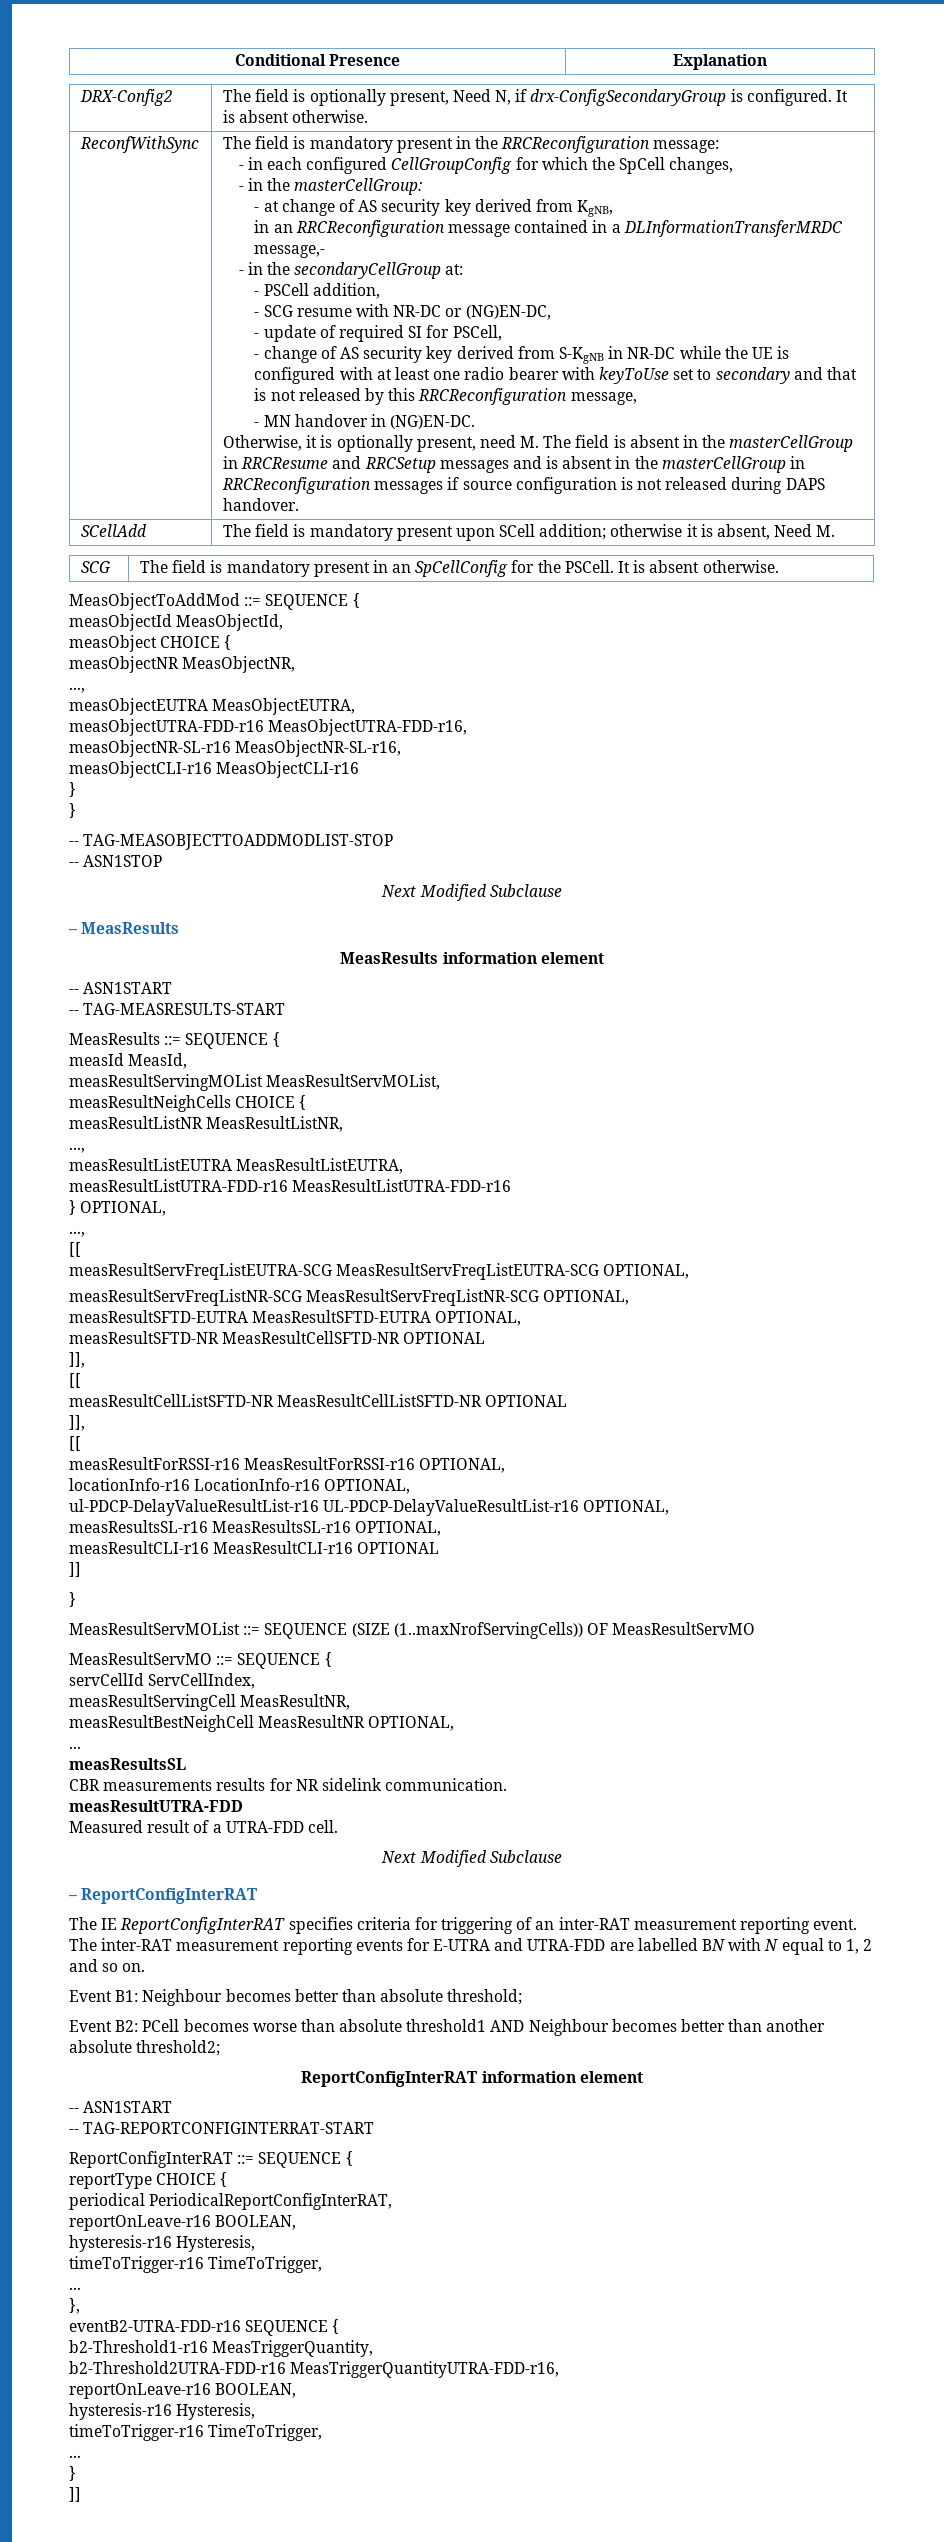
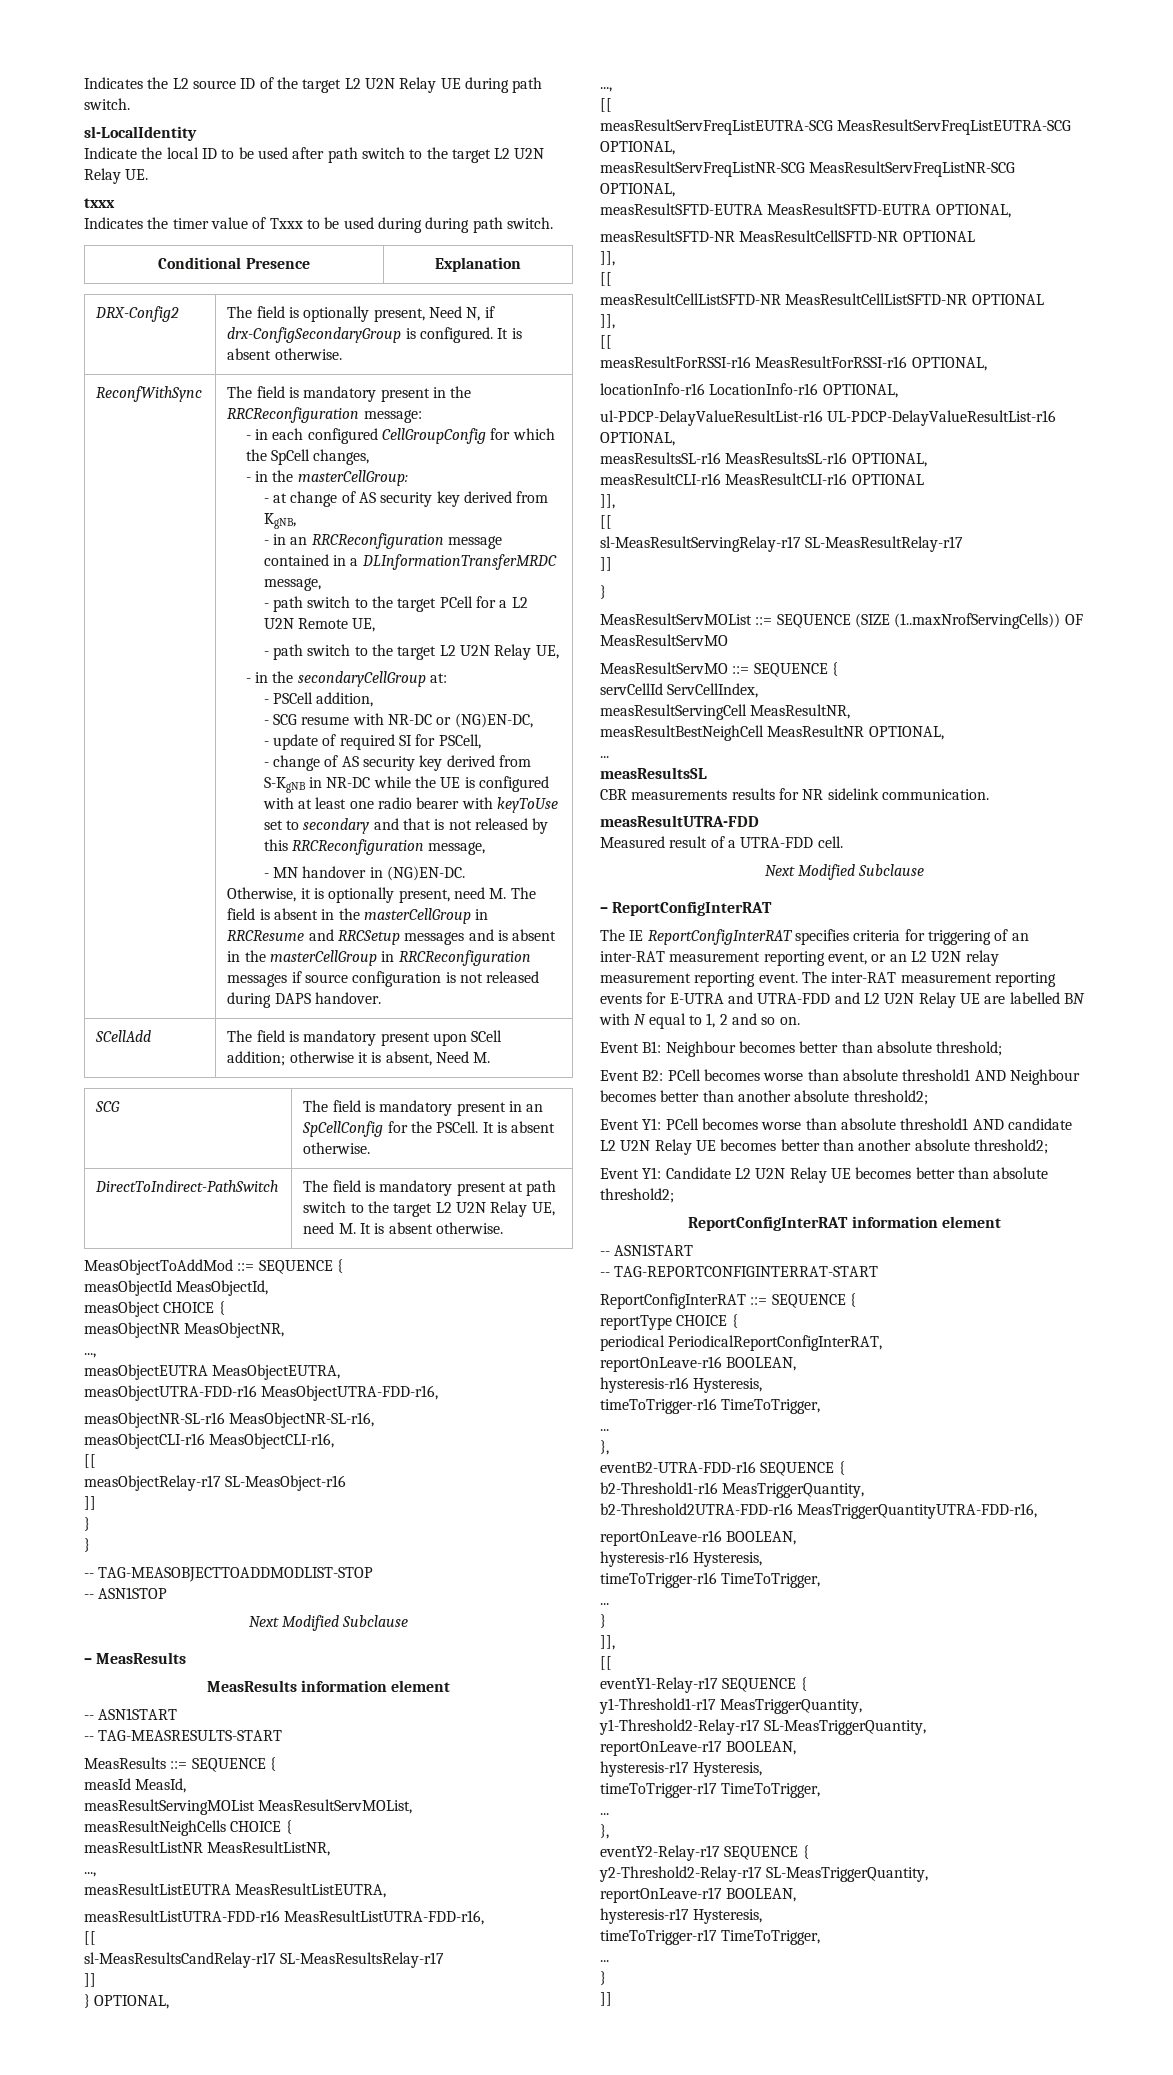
(234, 60) none -> [84,77,543,93] [84,98,130,110] [84,126,197,141] [84,147,545,163] [84,168,149,184] [84,198,115,208] [84,217,553,233] Indicates the L2 source ID of the target L2 U2N Relay UE during path switch. // sl-LocalIdentity // Indicate the local ID to be used after path switch to the target L2 U2N Relay UE. // txxx // Indicates the timer value of Txxx to be used during during path switch. //
(614, 208) none -> [263,540,269,545] -
[254,245,326,258] message,- -> [263,578,321,591] [263,596,528,612] [263,618,376,632] [263,644,559,660] message, // - path switch to the target PCell for a L2 U2N Remote UE, // - path switch to the target L2 U2N Relay UE,
(779, 566) none -> [95,1180,279,1192] [303,1180,557,1196] [303,1201,555,1217] [303,1222,504,1234] // DirectToIndirect-PathSwitch | The field is mandatory present at path switch to the target L2 U2N Relay UE, need M. It is absent otherwise.
[216,761,360,778] MeasObjectCLI-r16 -> [209,1433,335,1449] [84,1454,96,1468] [84,1475,347,1491] [84,1496,96,1510] MeasObjectCLI-r16, // [[ // measObjectRelay-r17 SL-MeasObject-r16 // ]]
[292,1179,512,1192] MeasResultListUTRA-FDD-r16 -> [284,1910,485,1925] [84,1931,96,1945] [84,1952,445,1968] [84,1973,96,1987] MeasResultListUTRA-FDD-r16, // [[ // sl-MeasResultsCandRelay-r17 SL-MeasResultsRelay-r17 // ]]
(440, 1548) none -> [600,494,615,509] [600,515,612,529] [600,536,964,552] // ]], // [[ // sl-MeasResultServingRelay-r17 SL-MeasResultRelay-r17
(811, 1925) none -> [827,950,999,966] [600,972,756,987] event, or an L2 U2N relay measurement reporting
(606, 1945) none -> [834,992,980,1008] and L2 U2N Relay UE
(221, 2048) none -> [600,1118,1072,1130] [600,1139,1048,1155] [600,1167,1049,1183] [600,1188,674,1203] // Event Y1: PCell becomes worse than absolute threshold1 AND candidate L2 U2N Relay UE becomes better than another absolute threshold2; // Event Y1: Candidate L2 U2N Relay UE becomes better than absolute threshold2;
(76, 2473) none -> [600,1635,615,1650] [600,1656,612,1670] [600,1677,807,1693] [599,1698,863,1714] [599,1719,927,1735] [600,1740,797,1756] [600,1761,763,1777] [600,1782,821,1798] [600,1813,609,1815] [600,1824,609,1839] [600,1845,809,1861] [599,1866,929,1882] [600,1887,797,1903] [600,1908,763,1924] [600,1929,821,1945] [600,1960,609,1962] [600,1971,606,1985] // ]], // [[ // eventY1-Relay-r17 SEQUENCE { // y1-Threshold1-r17 MeasTriggerQuantity, // y1-Threshold2-Relay-r17 SL-MeasTriggerQuantity, // reportOnLeave-r17 BOOLEAN, // hysteresis-r17 Hysteresis, // timeToTrigger-r17 TimeToTrigger, // ... // }, // eventY2-Relay-r17 SEQUENCE { // y2-Threshold2-Relay-r17 SL-MeasTriggerQuantity, // reportOnLeave-r17 BOOLEAN, // hysteresis-r17 Hysteresis, // timeToTrigger-r17 TimeToTrigger, // ... // }

